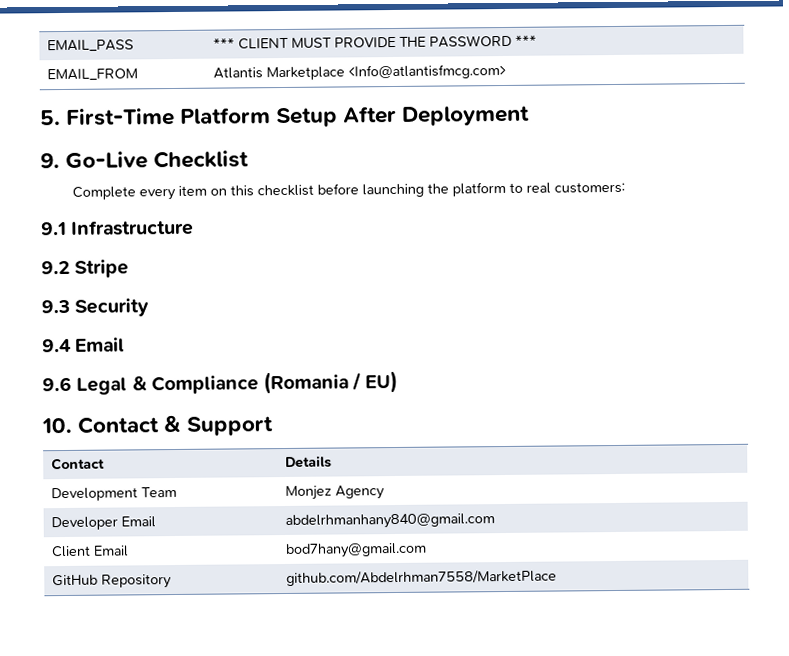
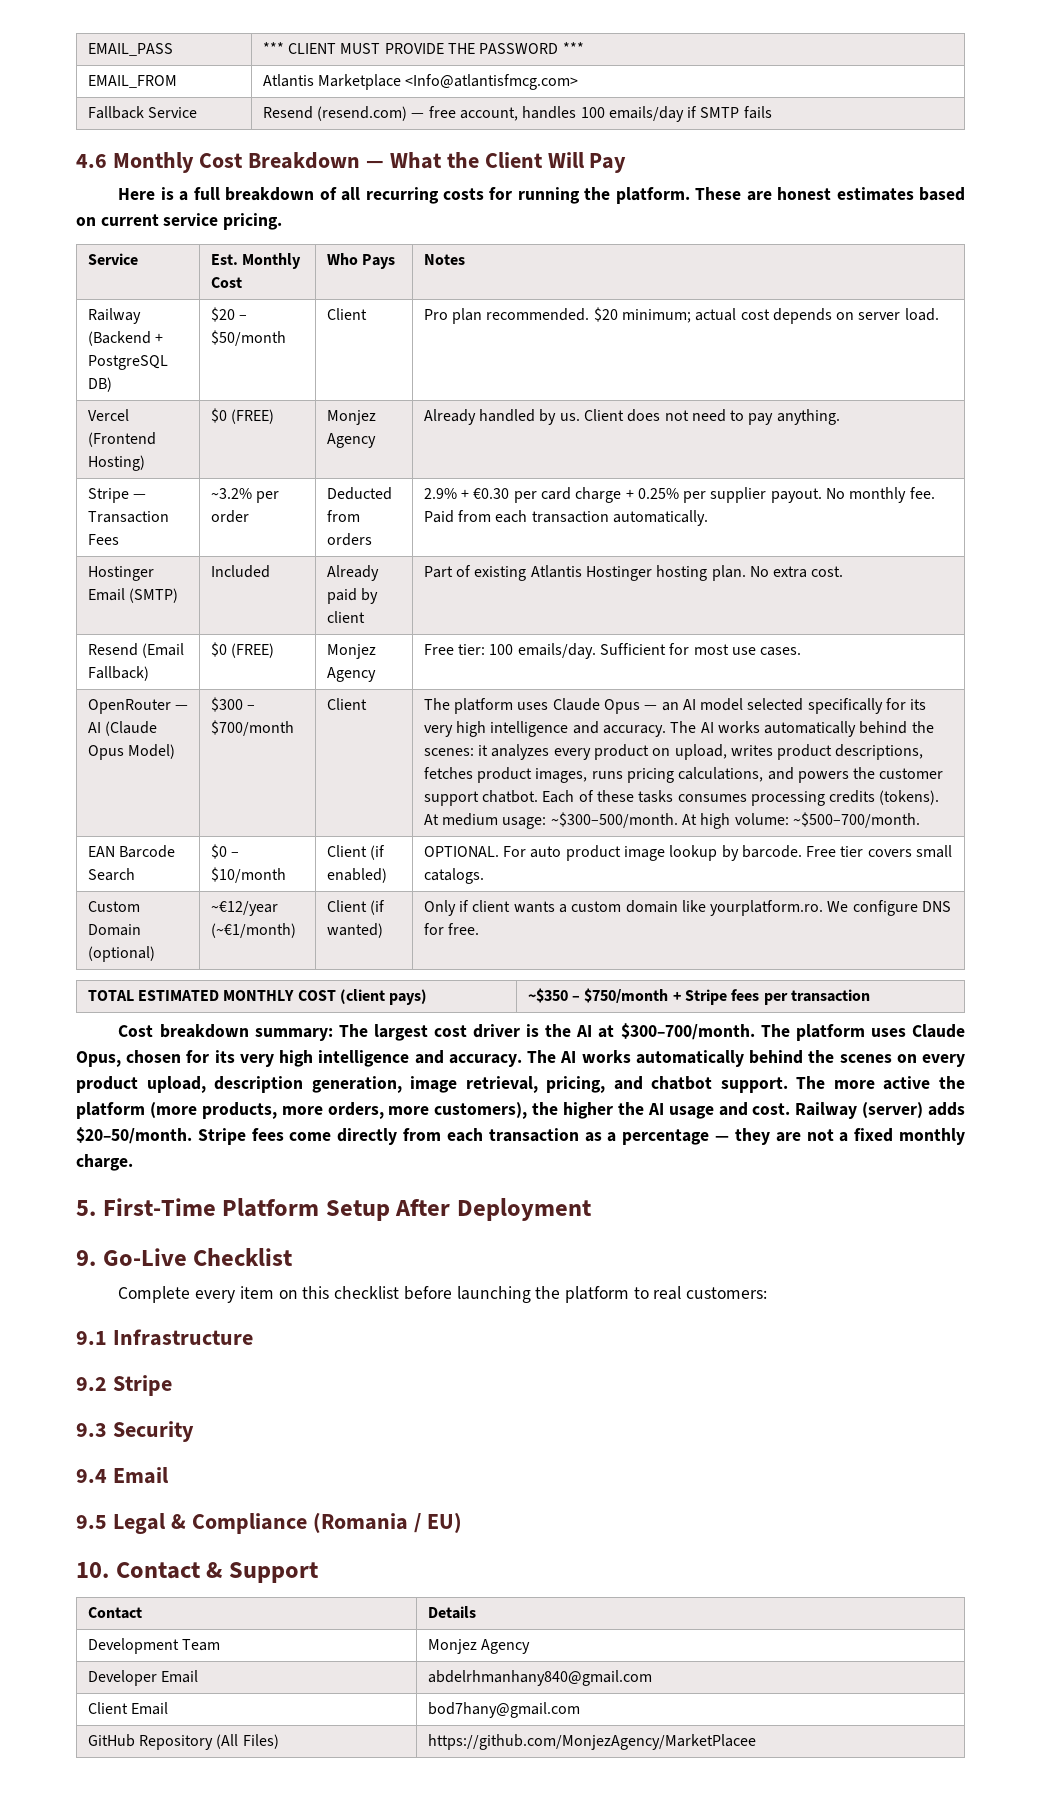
(506, 71) none -> [87,106,197,119] [262,106,772,122] [76,152,627,173] [118,187,966,204] [76,213,283,230] [87,253,138,265] [210,253,301,269] [210,277,242,288] [326,253,395,269] [423,254,465,265] [87,308,141,324] [87,331,163,346] [87,355,168,370] [87,377,112,392] [210,307,247,322] [210,330,286,346] [326,308,367,320] [423,307,939,324] [87,409,129,421] [87,432,156,447] [87,455,145,471] [210,408,274,424] [326,410,376,425] [326,433,376,448] [423,409,840,425] [87,488,146,503] [87,511,169,523] [87,534,119,545] [210,488,279,503] [210,510,249,523] [326,487,392,500] [326,510,360,522] [326,533,372,546] [423,487,935,503] [423,510,708,526] [87,566,154,581] [87,588,178,603] [210,565,270,578] [326,565,379,581] [326,588,378,604] [326,611,365,623] [423,565,844,581] [87,643,184,658] [87,666,149,681] [210,642,274,658] [326,644,376,659] [326,667,376,682] [423,643,802,659] [87,699,188,714] [87,721,157,736] [87,744,175,760] [210,697,255,712] [210,720,294,736] [326,698,367,710] [423,698,927,714] [423,721,934,737] [423,744,924,760] [423,767,944,783] [423,790,940,806] [423,812,920,829] [87,845,175,858] [87,868,135,881] [210,844,239,859] [210,867,286,883] [326,845,385,860] [326,868,387,883] [423,845,953,861] [423,868,484,884] [87,901,140,912] [87,924,141,936] [87,946,155,962] [210,901,278,916] [210,923,296,938] [326,900,385,915] [326,923,383,938] [423,900,952,916] [423,923,479,935] [87,989,428,1005] [527,988,870,1005] [118,1023,965,1041] [76,1050,966,1067] [76,1076,966,1093] [76,1102,965,1119] [76,1127,966,1145] [76,1154,133,1171] // Fallback Service | Resend (resend.com) — free account, handles 100 emails/day if SMTP fails // 4.6 Monthly Cost Breakdown — What the Client Will Pay // Here is a full breakdown of all recurring costs for running the platform. These are honest estimates based on current service pricing. // Service | Est. Monthly Cost | Who Pays | Notes // Railway (Backend + PostgreSQL DB) | $20 – $50/month | Client | Pro plan recommended. $20 minimum; actual cost depends on server load. // Vercel (Frontend Hosting) | $0 (FREE) | Monjez Agency | Already handled by us. Client does not need to pay anything. // Stripe — Transaction Fees | ~3.2% per order | Deducted from orders | 2.9% + €0.30 per card charge + 0.25% per supplier payout. No monthly fee. Paid from each transaction automatically. // Hostinger Email (SMTP) | Included | Already paid by client | Part of existing Atlantis Hostinger hosting plan. No extra cost. // Resend (Email Fallback) | $0 (FREE) | Monjez Agency | Free tier: 100 emails/day. Sufficient for most use cases. // OpenRouter — AI (Claude Opus Model) | $300 – $700/month | Client | The platform uses Claude Opus — an AI model selected specifically for its very high intelligence and accuracy. The AI works automatically behind the scenes: it analyzes every product on upload, writes product descriptions, fetches product images, runs pricing calculations, and powers the customer support chatbot. Each of these tasks consumes processing credits (tokens). At medium usage: ~$300–500/month. At high volume: ~$500–700/month. // EAN Barcode Search | $0 – $10/month | Client (if enabled) | OPTIONAL. For auto product image lookup by barcode. Free tier covers small catalogs. // Custom Domain (optional) | ~€12/year (~€1/month) | Client (if wanted) | Only if client wants a custom domain like yourplatform.ro. We configure DNS for free. // TOTAL ESTIMATED MONTHLY COST (client pays) | ~$350 – $750/month + Stripe fees per transaction // Cost breakdown summary: The largest cost driver is the AI at $300–700/month. The platform uses Claude Opus, chosen for its very high intelligence and accuracy. The AI works automatically behind the scenes on every product upload, description generation, image retrieval, pricing, and chatbot support. The more active the platform (more products, more orders, more customers), the higher the AI usage and cost. Railway (server) adds $20–50/month. Stripe fees come directly from each transaction as a percentage — they are not a fixed monthly charge.
[42,376,72,392] 9.6 -> [76,1515,107,1529] 9.5
[285,569,557,587] | github.com/Abdelrhman7558/MarketPlace -> [216,1734,279,1749] [427,1734,756,1750] (All Files) | https://github.com/MonjezAgency/MarketPlacee

